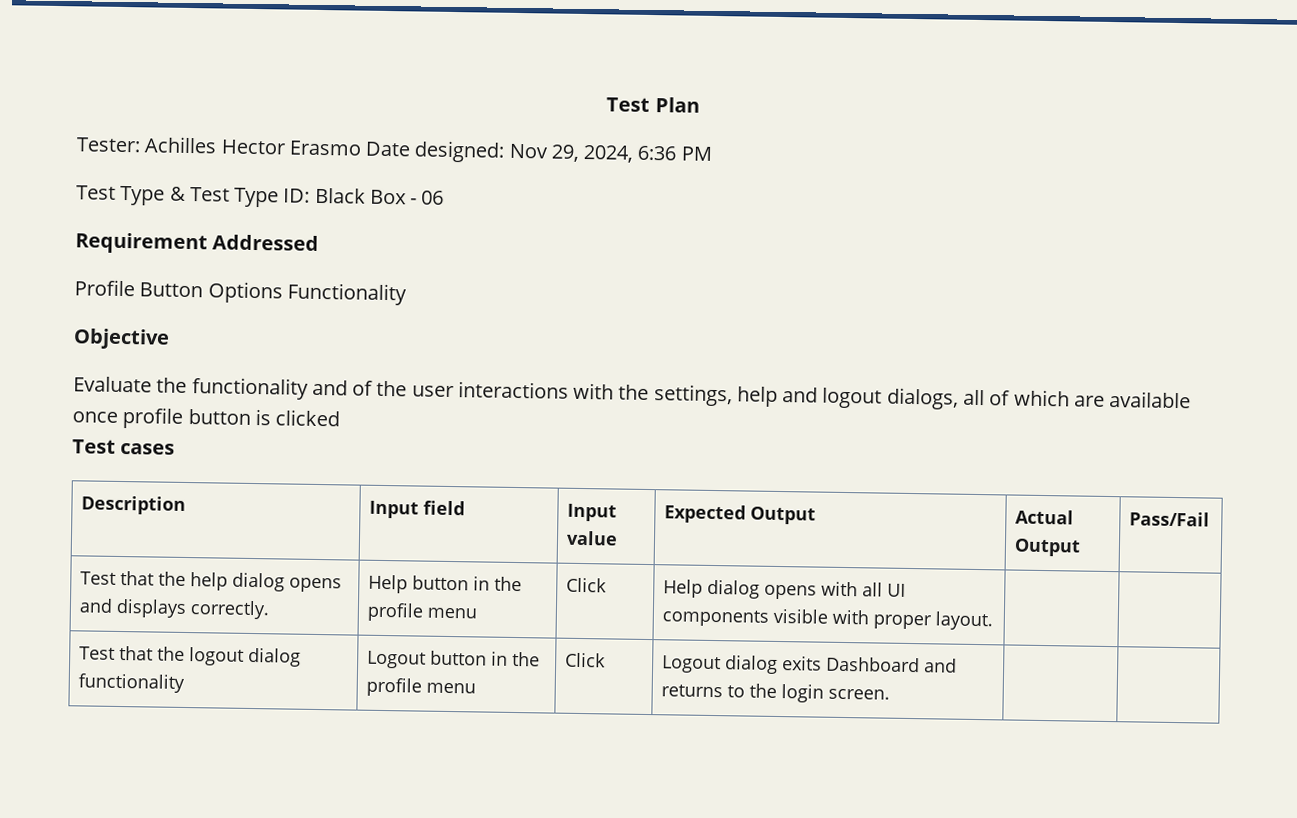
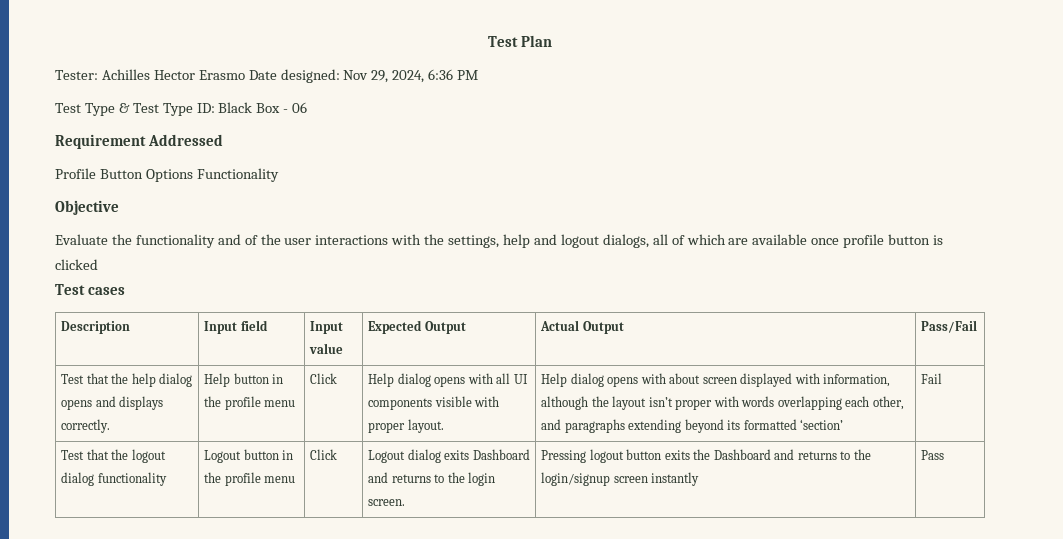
(994, 621) | -> [540,373,891,387] [540,396,904,410] [540,419,844,433] [920,373,942,384] Help dialog opens with about screen displayed with information, although the layout isn’t proper with words overlapping each other, and paragraphs extending beyond its formatted ‘section’ | Fail
(891, 694) | -> [540,449,871,463] [540,472,700,486] [920,450,944,460] Pressing logout button exits the Dashboard and returns to the login/signup screen instantly | Pass

